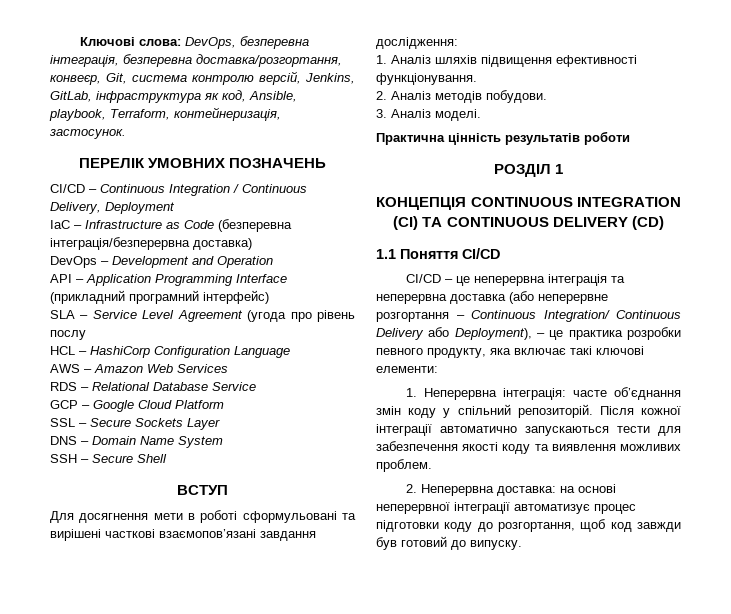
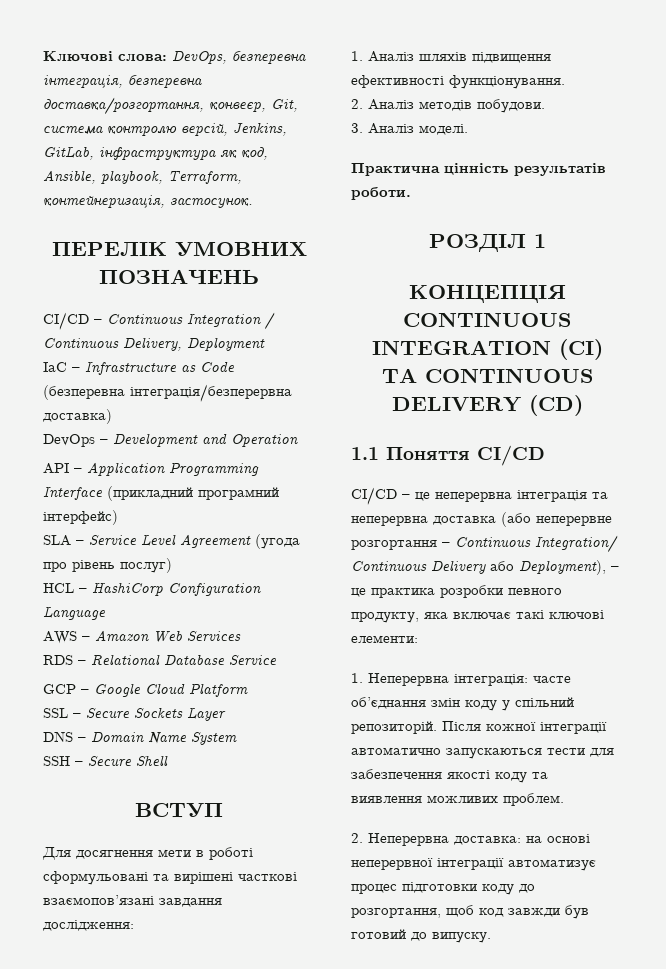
[50,330,86,340] послу -> [120,558,172,573] послуг)
[584,131,630,145] роботи -> [351,187,411,200] роботи.

